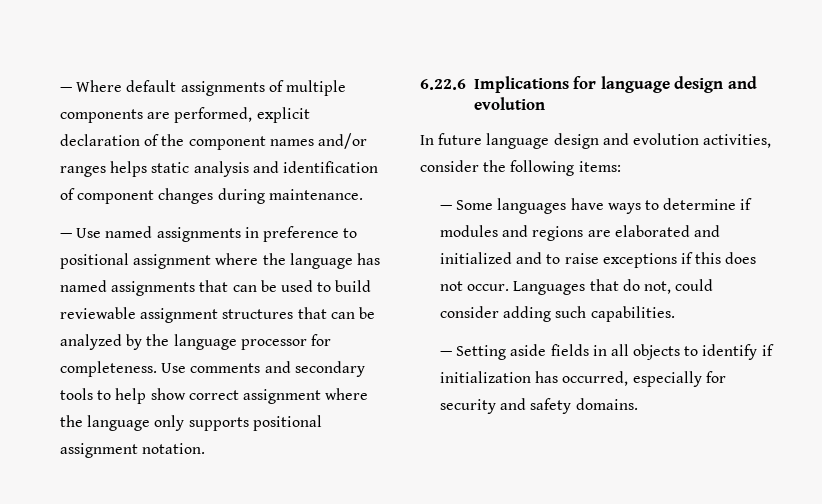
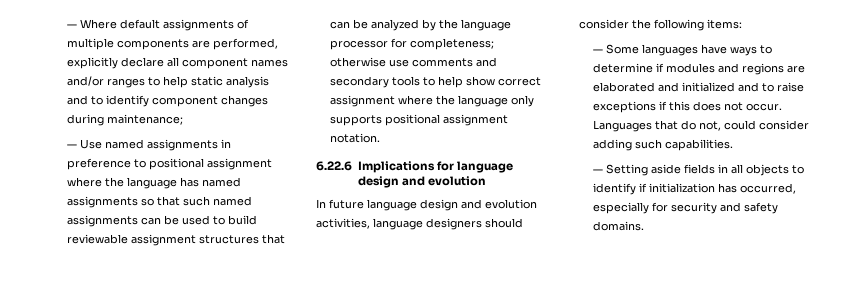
[256,107,310,123] [59,134,185,146] explicit declaration of the -> [66,57,179,69] explicitly declare all
[110,161,148,177] helps -> [147,76,188,88] to help
[282,161,378,173] [59,188,75,200] identification of -> [90,95,149,107] to identify
[268,189,363,200] maintenance. -> [106,114,183,125] maintenance;
[199,280,229,292] that -> [140,196,252,206] [66,215,138,227] so that such named assignments
[59,361,187,377] completeness. Use -> [409,38,494,50] [329,57,409,67] completeness; otherwise use
(772, 141) none -> [373,218,523,230] language designers should

